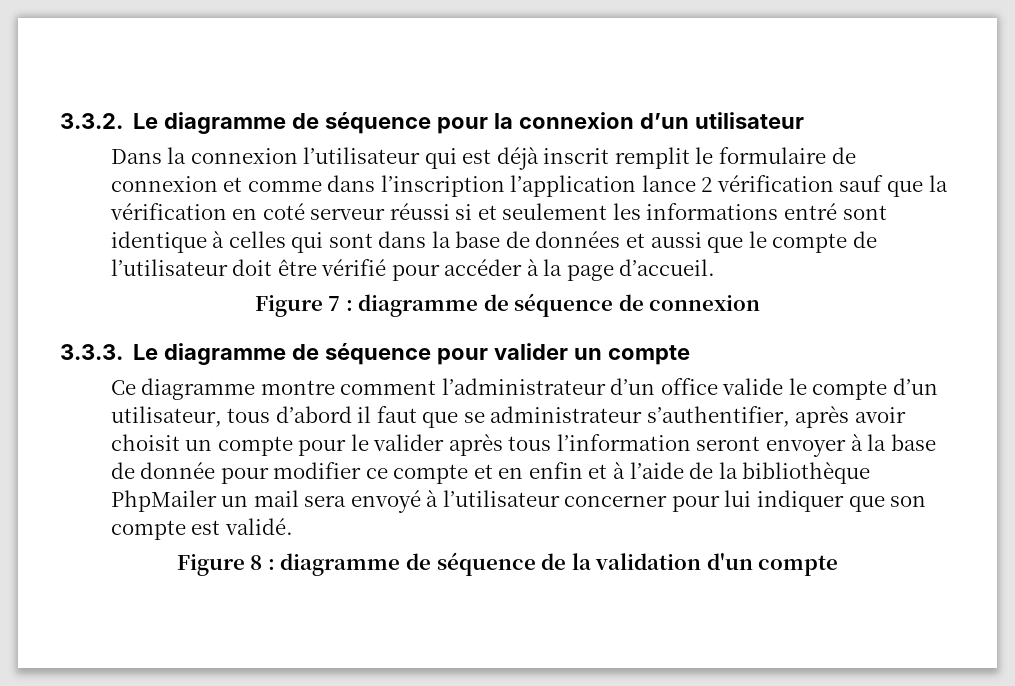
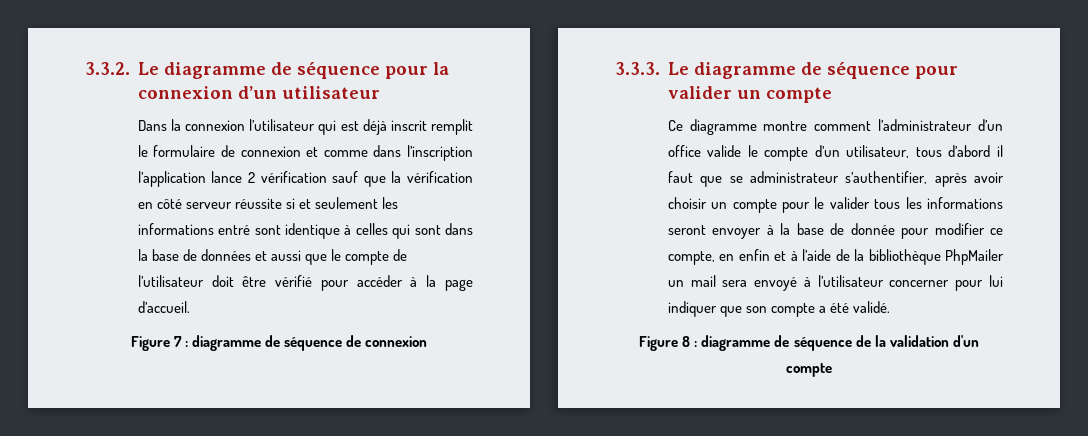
[262,203,450,220] coté serveur réussi -> [156,198,282,209] côté serveur réussite
[110,434,180,451] choisit -> [667,197,707,209] choisir
[448,434,691,456] après tous l’information -> [874,197,1003,209] tous les informations
[393,464,493,484] compte et -> [667,251,715,265] compte,
[191,520,221,535] est -> [818,303,850,313] a été

